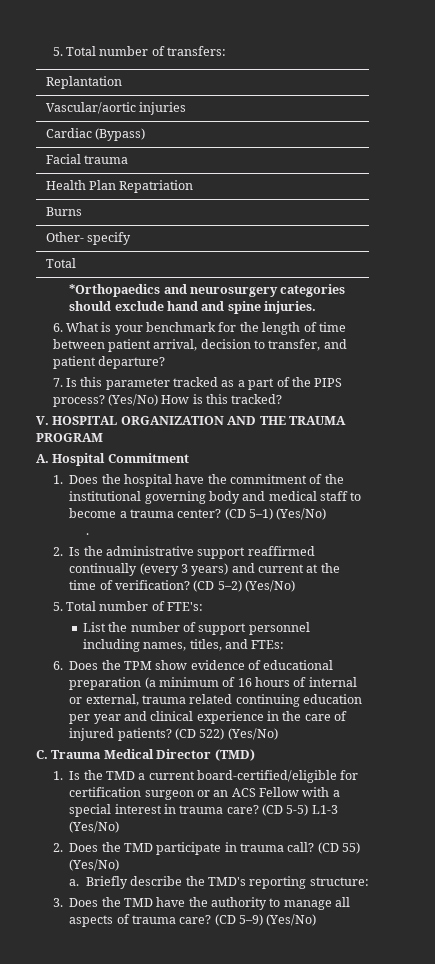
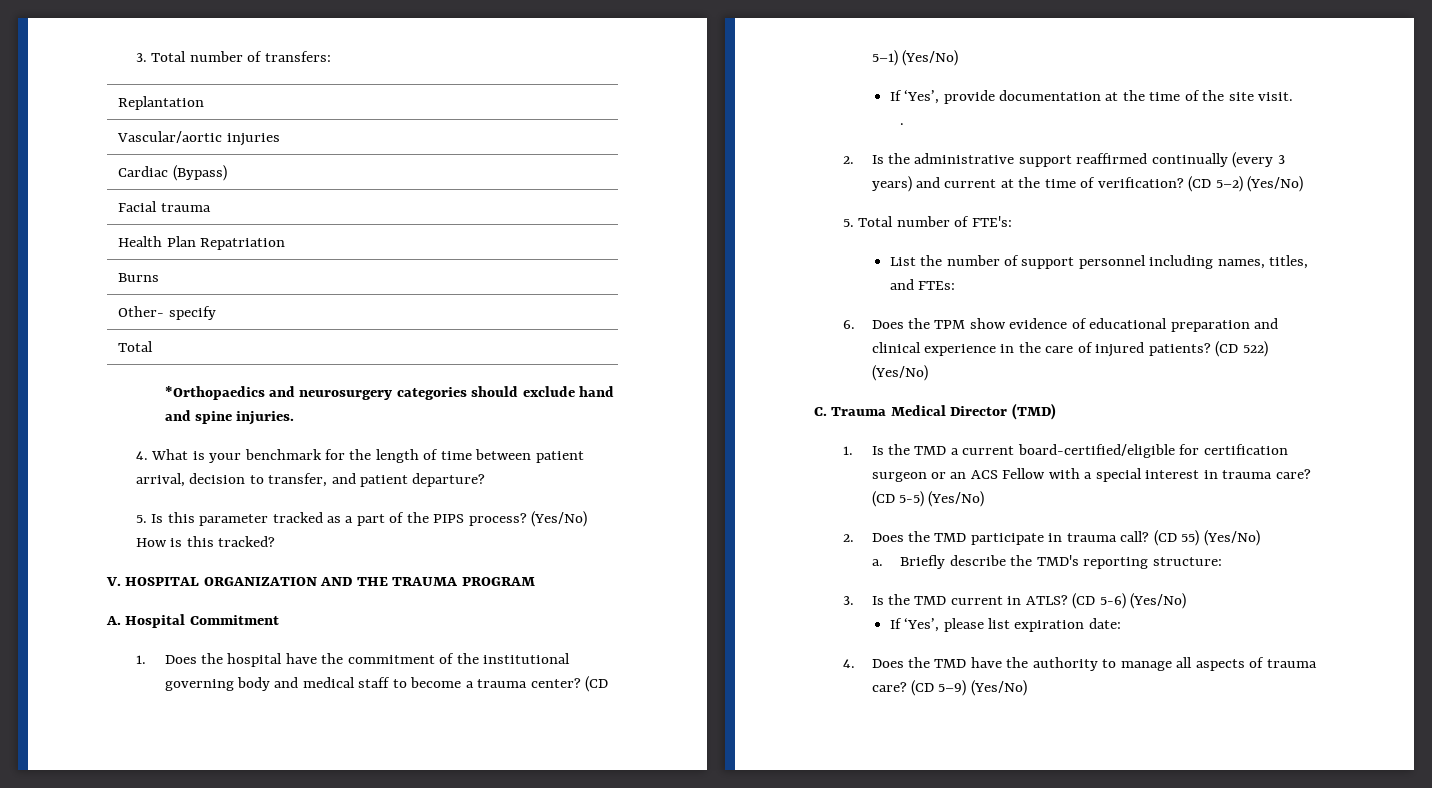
[52,47,63,56] 5. -> [135,53,147,62] 3.
[52,323,63,332] 6. -> [135,451,148,460] 4.
[52,378,63,387] 7. -> [135,515,147,523] 5.
(327, 514) none -> [889,90,1294,104] // If ‘Yes’, provide documentation at the time of the site visit.
[144,677,357,689] [69,694,363,707] [69,714,121,724] (a minimum of 16 hours of internal or external, trauma related continuing education per year -> (1250, 326) none
[311,805,338,814] L1-3 -> (924, 499) none
(63, 902) none -> [871,593,1187,609] [889,618,1121,632] [842,659,855,668] Is the TMD current in ATLS? (CD 5-6) (Yes/No) // If ‘Yes’, please list expiration date: // 4.

